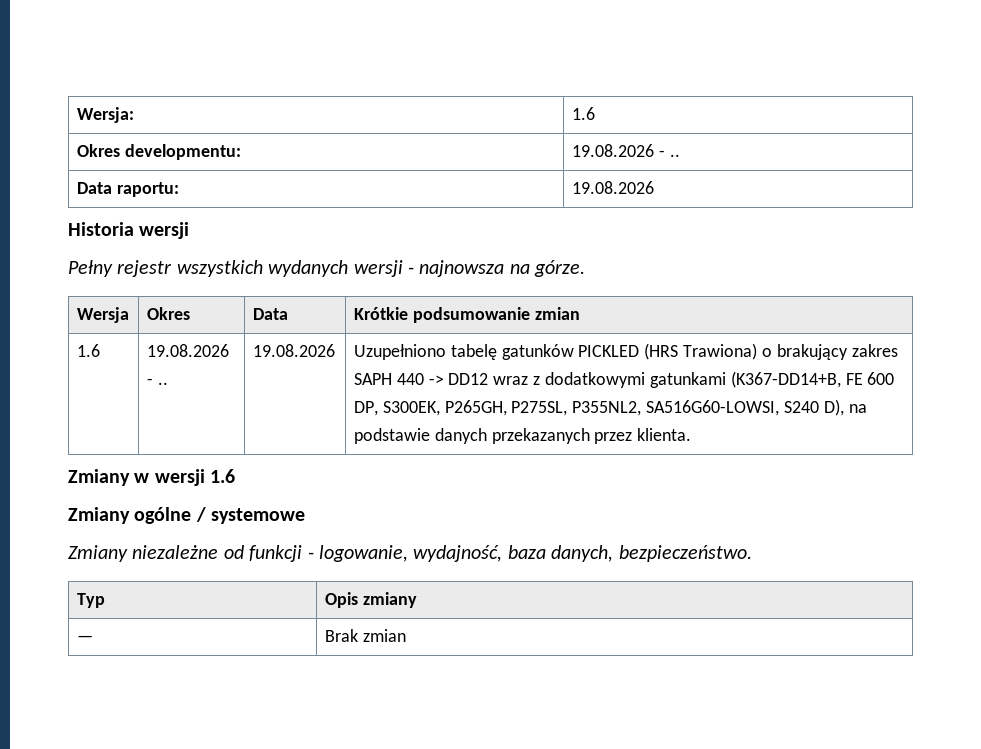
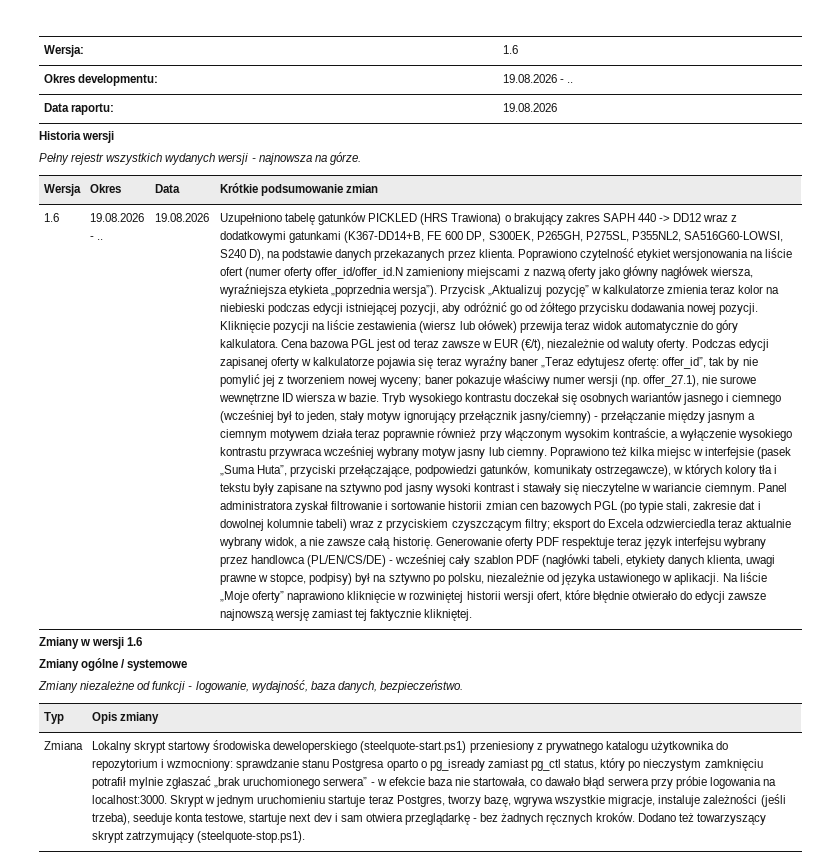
(692, 434) none -> [517,248,793,261] [219,266,754,279] [218,284,780,297] [219,302,759,315] [219,320,739,333] [219,339,769,351] [219,356,758,369] [219,374,757,387] [218,392,782,405] [219,410,756,423] [219,428,793,441] [219,446,792,459] [219,464,778,477] [219,483,787,495] [219,501,761,513] [219,519,792,531] [218,537,767,549] [219,554,776,567] [219,572,767,585] [219,590,767,603] [219,609,473,621] Poprawiono czytelność etykiet wersjonowania na liście ofert (numer oferty offer_id/offer_id.N zamieniony miejscami z nazwą oferty jako główny nagłówek wiersza, wyraźniejsza etykieta „poprzednia wersja”). Przycisk „Aktualizuj pozycję” w kalkulatorze zmienia teraz kolor na niebieski podczas edycji istniejącej pozycji, aby odróżnić go od żółtego przycisku dodawania nowej pozycji. Kliknięcie pozycji na liście zestawienia (wiersz lub ołówek) przewija teraz widok automatycznie do góry kalkulatora. Cena bazowa PGL jest od teraz zawsze w EUR (€/t), niezależnie od waluty oferty. Podczas edycji zapisanej oferty w kalkulatorze pojawia się teraz wyraźny baner „Teraz edytujesz ofertę: offer_id”, tak by nie pomylić jej z tworzeniem nowej wyceny; baner pokazuje właściwy numer wersji (np. offer_27.1), nie surowe wewnętrzne ID wiersza w bazie. Tryb wysokiego kontrastu doczekał się osobnych wariantów jasnego i ciemnego (wcześniej był to jeden, stały motyw ignorujący przełącznik jasny/ciemny) - przełączanie między jasnym a ciemnym motywem działa teraz poprawnie również przy włączonym wysokim kontraście, a wyłączenie wysokiego kontrastu przywraca wcześniej wybrany motyw jasny lub ciemny. Poprawiono też kilka miejsc w interfejsie (pasek „Suma Huta”, przyciski przełączające, podpowiedzi gatunków, komunikaty ostrzegawcze), w których kolory tła i tekstu były zapisane na sztywno pod jasny wysoki kontrast i stawały się nieczytelne w wariancie ciemnym. Panel administratora zyskał filtrowanie i sortowanie historii zmian cen bazowych PGL (po typie stali, zakresie dat i dowolnej kolumnie tabeli) wraz z przyciskiem czyszczącym filtry; eksport do Excela odzwierciedla teraz aktualnie wybrany widok, a nie zawsze całą historię. Generowanie oferty PDF respektuje teraz język interfejsu wybrany przez handlowca (PL/EN/CS/DE) - wcześniej cały szablon PDF (nagłówki tabeli, etykiety danych klienta, uwagi prawne w stopce, podpisy) był na sztywno po polsku, niezależnie od języka ustawionego w aplikacji. Na liście „Moje oferty” naprawiono kliknięcie w rozwiniętej historii wersji ofert, które błędnie otwierało do edycji zawsze najnowszą wersję zamiast tej faktycznie klikniętej.
[76,635,93,642] [324,629,406,642] — | Brak zmian -> [43,741,83,750] [91,740,729,753] [91,758,763,771] [91,776,776,789] [91,794,786,807] [91,812,766,825] [91,831,306,843] Zmiana | Lokalny skrypt startowy środowiska deweloperskiego (steelquote-start.ps1) przeniesiony z prywatnego katalogu użytkownika do repozytorium i wzmocniony: sprawdzanie stanu Postgresa oparto o pg_isready zamiast pg_ctl status, który po nieczystym zamknięciu potrafił mylnie zgłaszać „brak uruchomionego serwera” - w efekcie baza nie startowała, co dawało błąd serwera przy próbie logowania na localhost:3000. Skrypt w jednym uruchomieniu startuje teraz Postgres, tworzy bazę, wgrywa wszystkie migracje, instaluje zależności (jeśli trzeba), seeduje konta testowe, startuje next dev i sam otwiera przeglądarkę - bez żadnych ręcznych kroków. Dodano też towarzyszący skrypt zatrzymujący (steelquote-stop.ps1).

